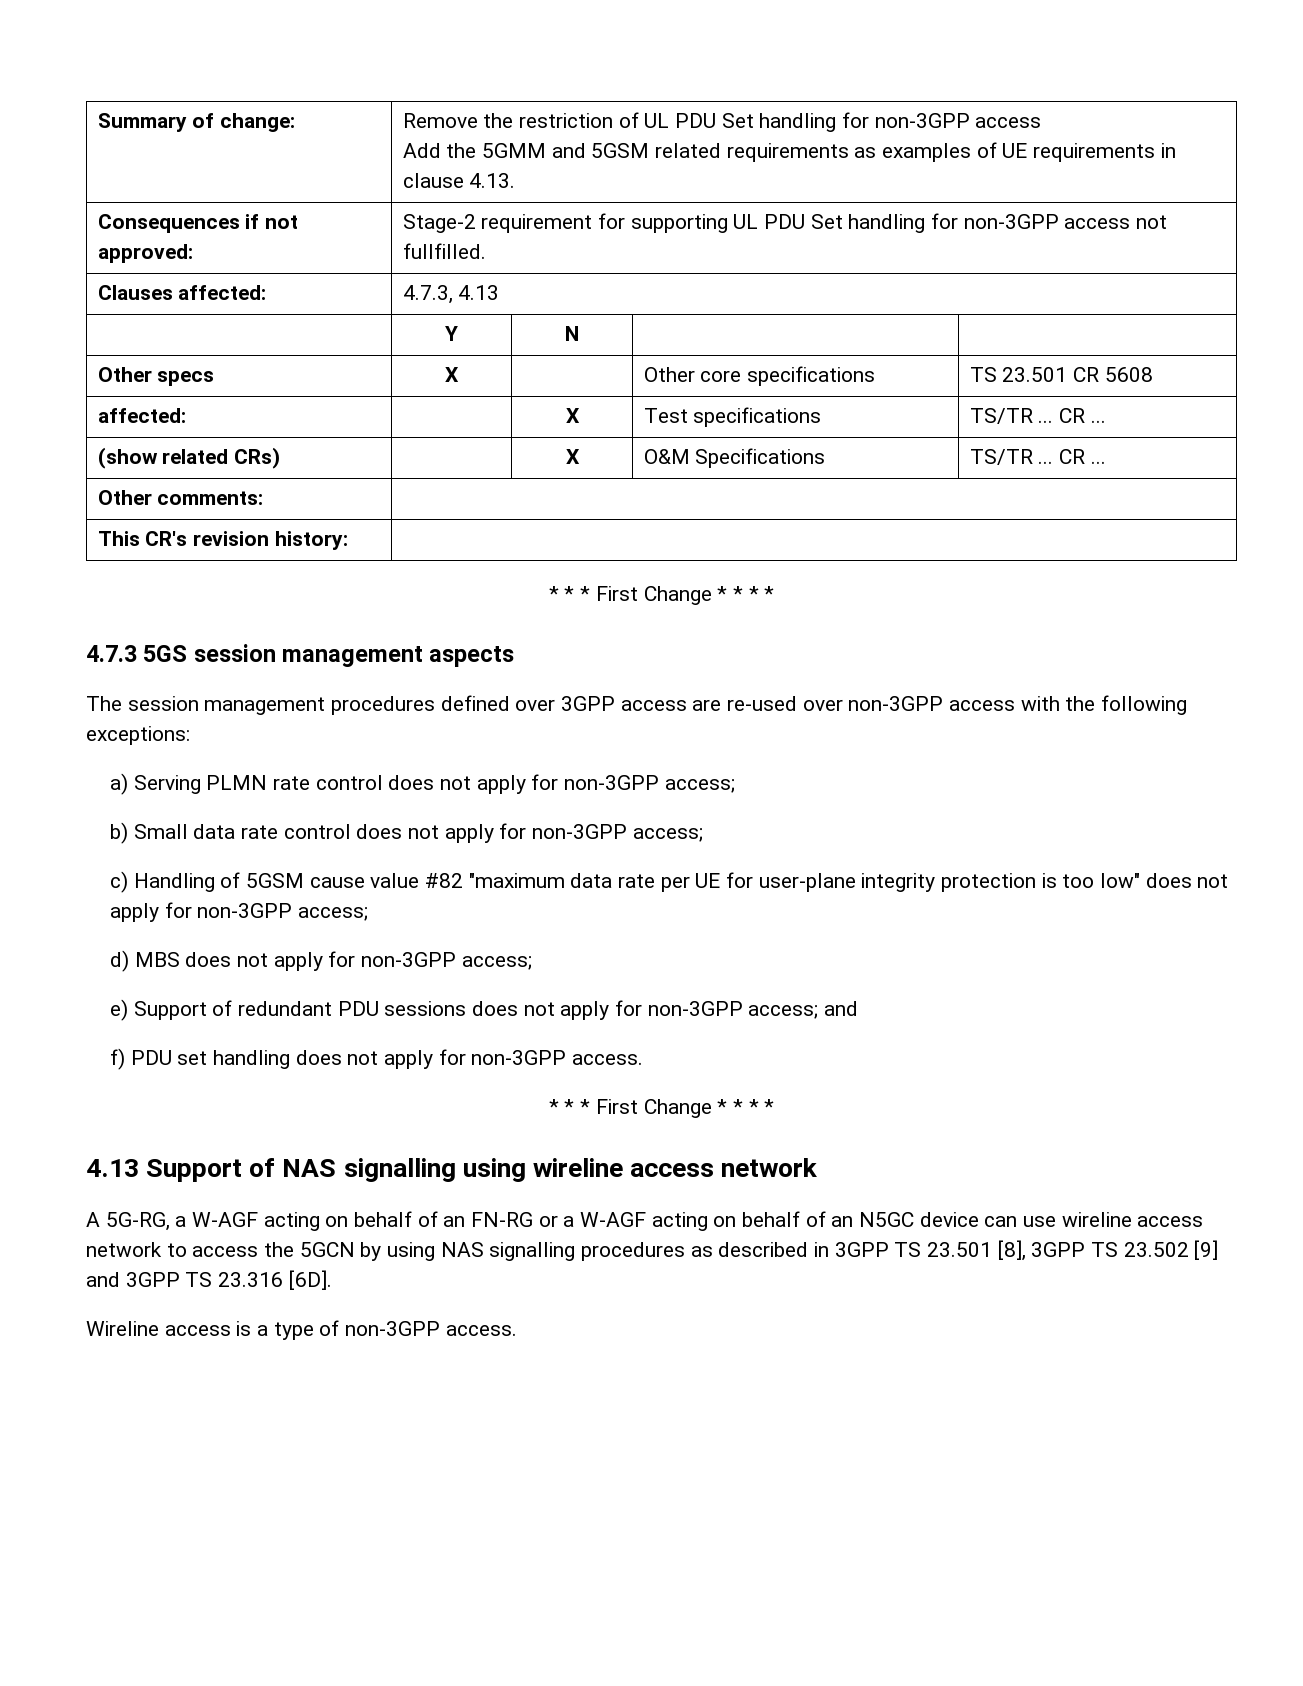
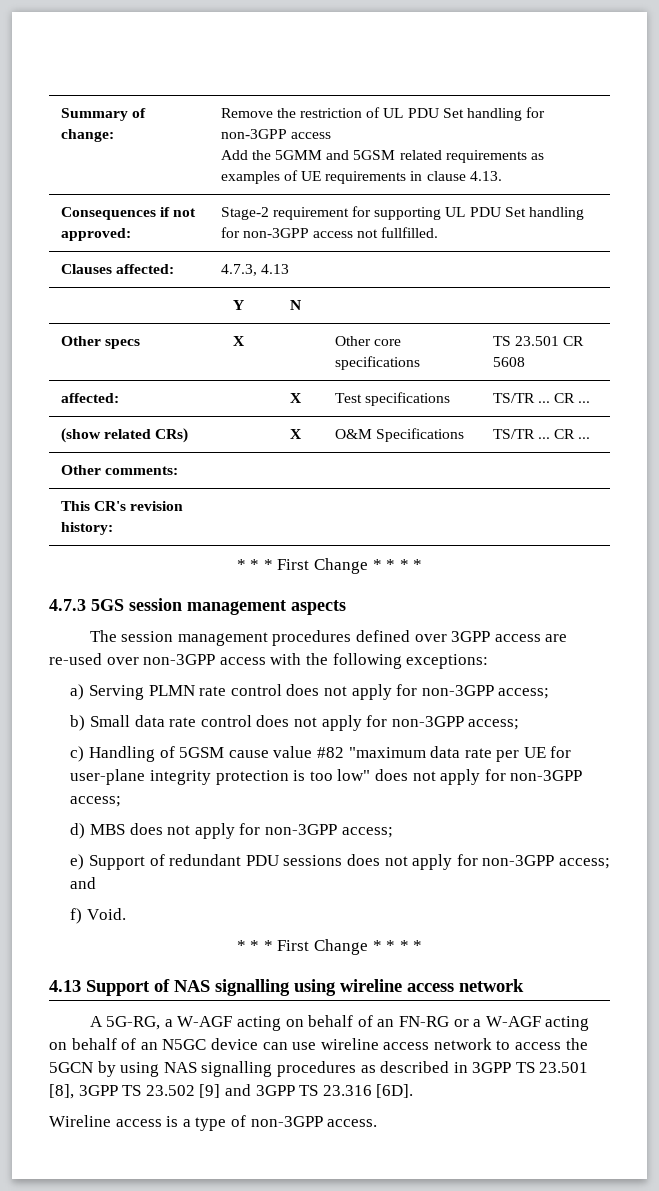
[130,1049,643,1069] PDU set handling does not apply for non-3GPP access. -> [86,908,126,920] Void.

